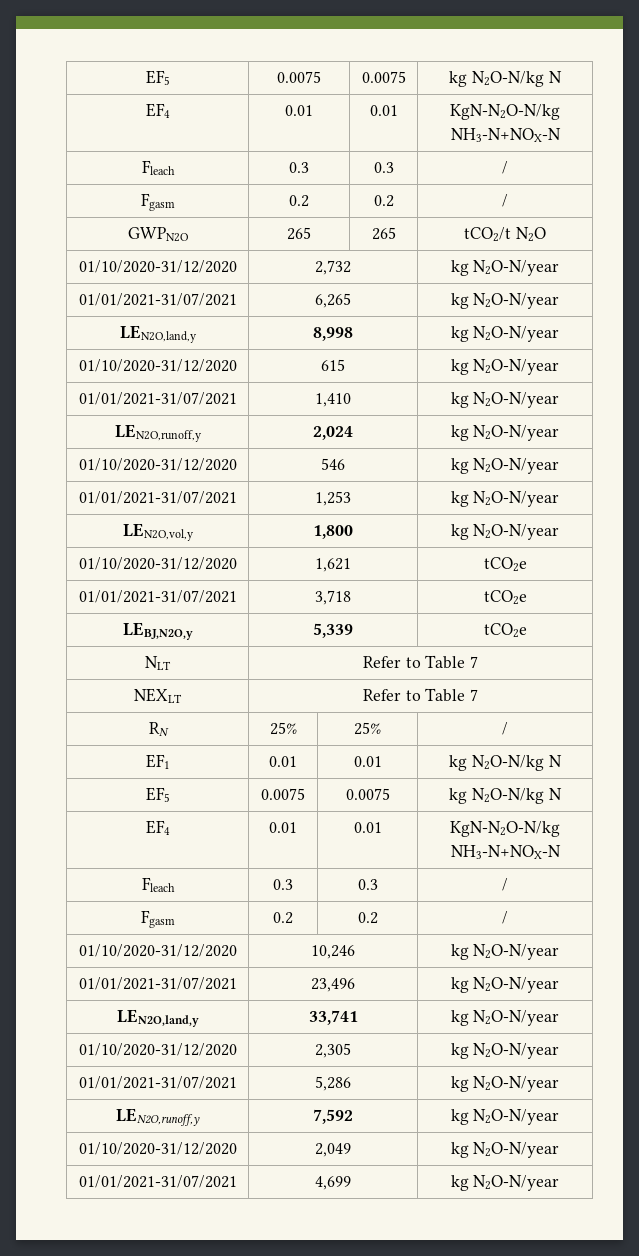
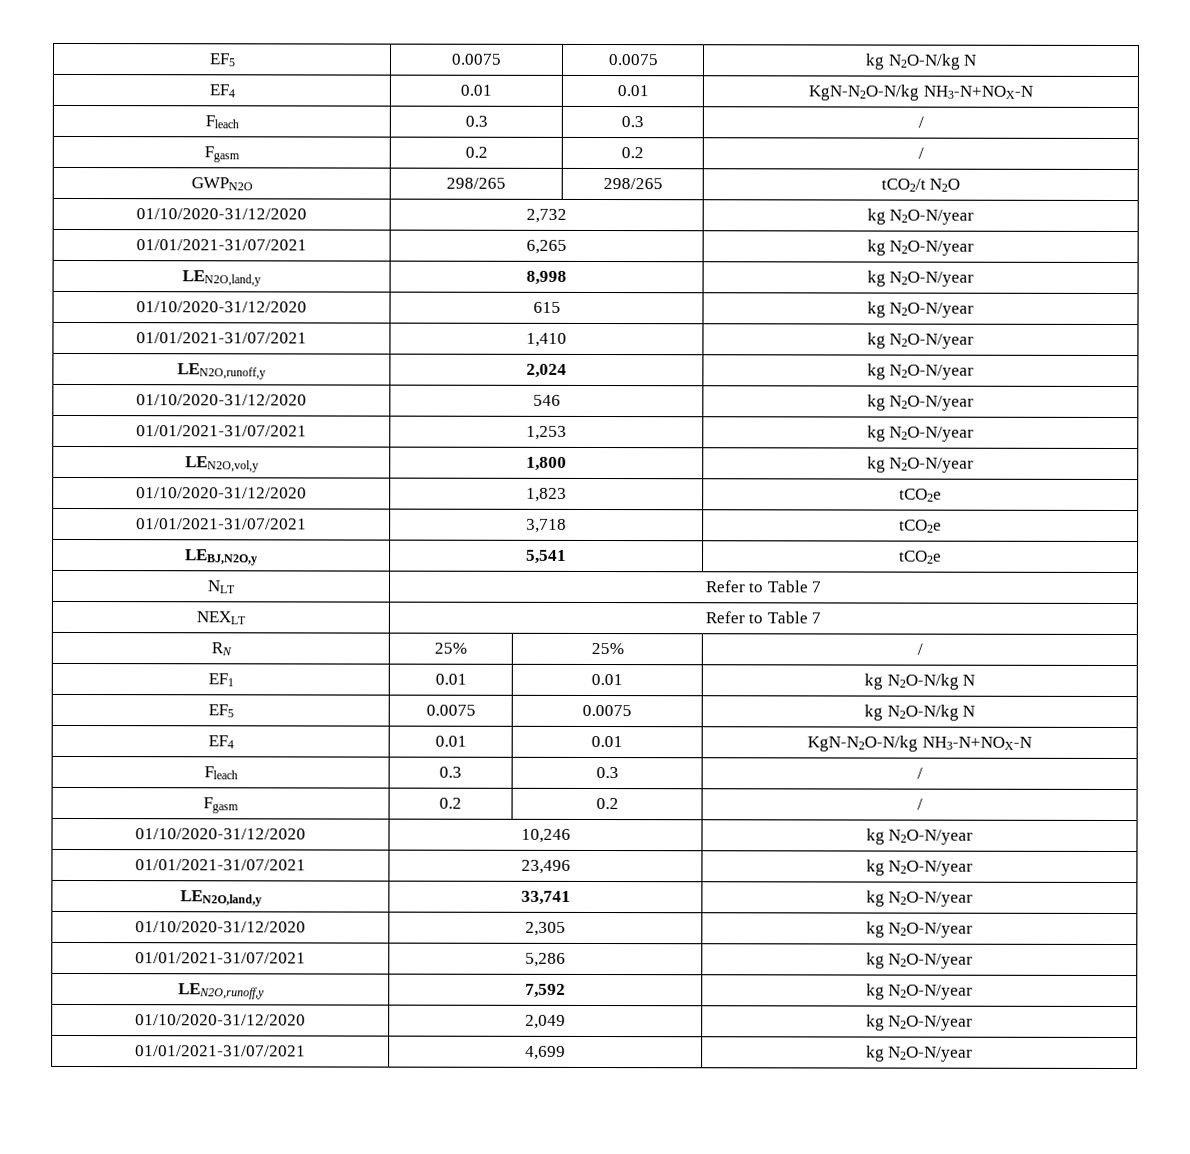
[287,227,311,240] [371,227,396,240] 265 | 265 -> [446,177,506,189] [602,178,663,190] 298/265 | 298/265
[315,558,351,572] 1,621 -> [526,487,567,502] 1,823
[313,623,353,638] 5,339 -> [526,549,567,564] 5,541

